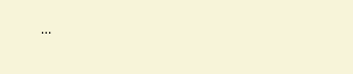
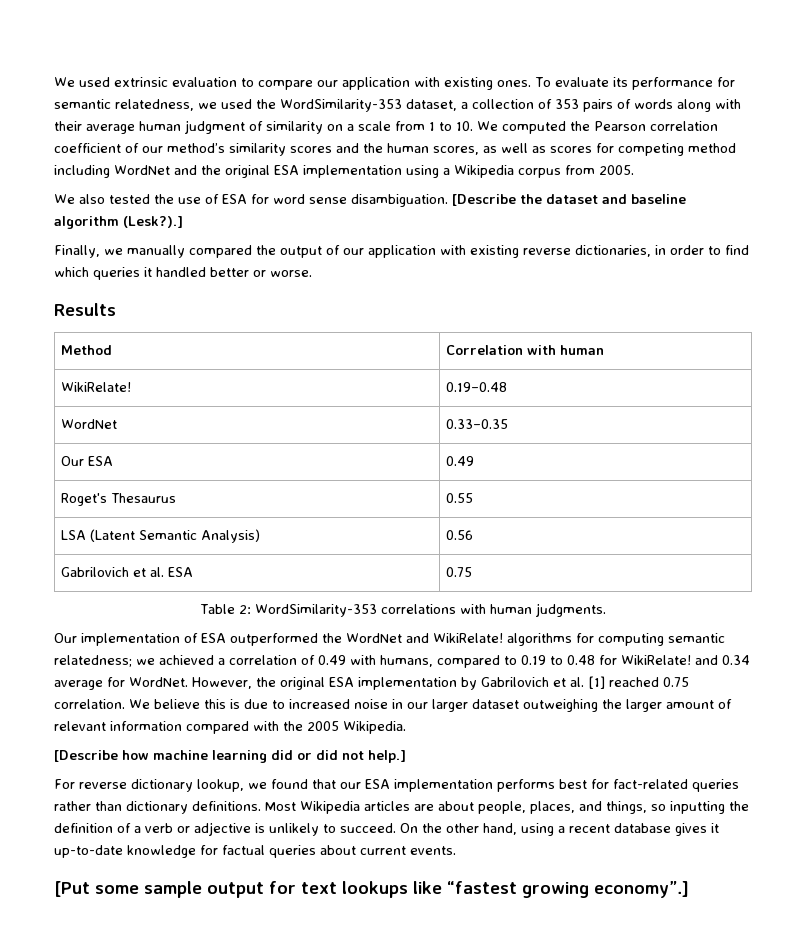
[40,31,52,34] … -> [54,77,735,90] [54,99,741,112] [54,120,718,134] [54,143,736,156] [54,165,634,178] [54,194,686,207] [54,216,183,229] [54,245,749,258] [54,267,312,280] [54,303,116,316] [60,345,112,355] [445,345,604,355] [60,382,131,392] [445,382,507,392] [60,419,117,429] [445,419,508,429] [60,456,113,466] [445,456,474,466] [60,493,176,506] [445,493,473,503] [60,529,260,543] [445,530,473,540] [60,567,193,577] [445,567,472,577] [200,603,606,617] [54,633,725,646] [54,655,750,668] [54,676,689,690] [54,699,732,712] [54,721,406,734] [54,750,406,763] [54,779,739,792] [54,801,749,814] [54,822,719,836] [54,845,456,858] [54,881,689,898] We used extrinsic evaluation to compare our application with existing ones. To evaluate its performance for semantic relatedness, we used the WordSimilarity-353 dataset, a collection of 353 pairs of words along with their average human judgment of similarity on a scale from 1 to 10. We computed the Pearson correlation coefficient of our method’s similarity scores and the human scores, as well as scores for competing method including WordNet and the original ESA implementation using a Wikipedia corpus from 2005. // We also tested the use of ESA for word sense disambiguation. [Describe the dataset and baseline algorithm (Lesk?).] // Finally, we manually compared the output of our application with existing reverse dictionaries, in order to find which queries it handled better or worse. // Results // Method | Correlation with human // WikiRelate! | 0.19–0.48 // WordNet | 0.33–0.35 // Our ESA | 0.49 // Roget's Thesaurus | 0.55 // LSA (Latent Semantic Analysis) | 0.56 // Gabrilovich et al. ESA | 0.75 // Table 2: WordSimilarity-353 correlations with human judgments. // Our implementation of ESA outperformed the WordNet and WikiRelate! algorithms for computing semantic relatedness; we achieved a correlation of 0.49 with humans, compared to 0.19 to 0.48 for WikiRelate! and 0.34 average for WordNet. However, the original ESA implementation by Gabrilovich et al. [1] reached 0.75 correlation. We believe this is due to increased noise in our larger dataset outweighing the larger amount of relevant information compared with the 2005 Wikipedia. // [Describe how machine learning did or did not help.] // For reverse dictionary lookup, we found that our ESA implementation performs best for fact-related queries rather than dictionary definitions. Most Wikipedia articles are about people, places, and things, so inputting the definition of a verb or adjective is unlikely to succeed. On the other hand, using a recent database gives it up-to-date knowledge for factual queries about current events. // [Put some sample output for text lookups like “fastest growing economy”.]

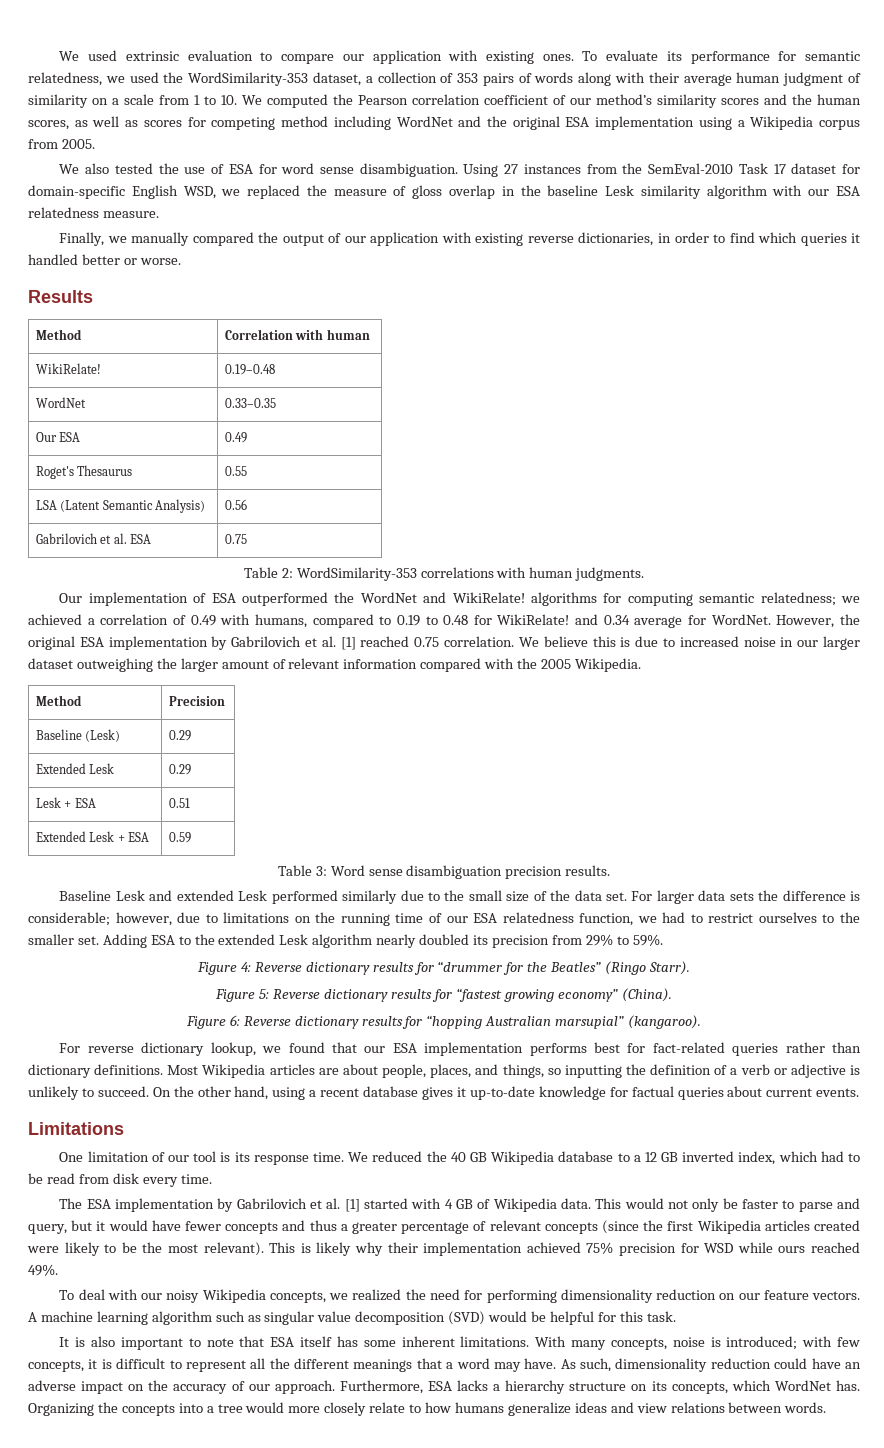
[452,194,686,206] [54,216,183,229] [Describe the dataset and baseline algorithm (Lesk?).] -> [463,163,861,177] [28,185,861,199] [28,207,159,218] Using 27 instances from the SemEval-2010 Task 17 dataset for domain-specific English WSD, we replaced the measure of gloss overlap in the baseline Lesk similarity algorithm with our ESA relatedness measure.
[54,750,406,763] // [Describe how machine learning did or did not help.] -> [35,695,82,706] [168,696,225,706] [35,729,121,742] [168,730,191,741] [35,763,115,774] [168,764,191,775] [35,797,96,808] [168,798,190,808] [35,831,150,842] [168,832,191,843] [277,865,611,879] [59,890,860,904] [28,912,860,926] [28,934,663,948] [196,961,691,975] [215,988,672,1002] [185,1015,702,1029] // Method | Precision // Baseline (Lesk) | 0.29 // Extended Lesk | 0.29 // Lesk + ESA | 0.51 // Extended Lesk + ESA | 0.59 // Table 3: Word sense disambiguation precision results. // Baseline Lesk and extended Lesk performed similarly due to the small size of the data set. For larger data sets the difference is considerable; however, due to limitations on the running time of our ESA relatedness function, we had to restrict ourselves to the smaller set. Adding ESA to the extended Lesk algorithm nearly doubled its precision from 29% to 59%. // Figure 4: Reverse dictionary results for “drummer for the Beatles” (Ringo Starr). // Figure 5: Reverse dictionary results for “fastest growing economy” (China). // Figure 6: Reverse dictionary results for “hopping Australian marsupial” (kangaroo).
[54,881,689,898] [Put some sample output for text lookups like “fastest growing economy”.] -> [28,1122,124,1135] [59,1151,860,1165] [28,1173,212,1187] [59,1198,860,1212] [28,1220,861,1234] [27,1242,861,1256] [28,1264,58,1276] [59,1289,861,1303] [28,1311,676,1325] [59,1336,861,1350] [28,1358,862,1372] [28,1380,860,1394] [28,1402,827,1416] Limitations // One limitation of our tool is its response time. We reduced the 40 GB Wikipedia database to a 12 GB inverted index, which had to be read from disk every time. // The ESA implementation by Gabrilovich et al. [1] started with 4 GB of Wikipedia data. This would not only be faster to parse and query, but it would have fewer concepts and thus a greater percentage of relevant concepts (since the first Wikipedia articles created were likely to be the most relevant). This is likely why their implementation achieved 75% precision for WSD while ours reached 49%. // To deal with our noisy Wikipedia concepts, we realized the need for performing dimensionality reduction on our feature vectors. A machine learning algorithm such as singular value decomposition (SVD) would be helpful for this task. // It is also important to note that ESA itself has some inherent limitations. With many concepts, noise is introduced; with few concepts, it is difficult to represent all the different meanings that a word may have. As such, dimensionality reduction could have an adverse impact on the accuracy of our approach. Furthermore, ESA lacks a hierarchy structure on its concepts, which WordNet has. Organizing the concepts into a tree would more closely relate to how humans generalize ideas and view relations between words.

